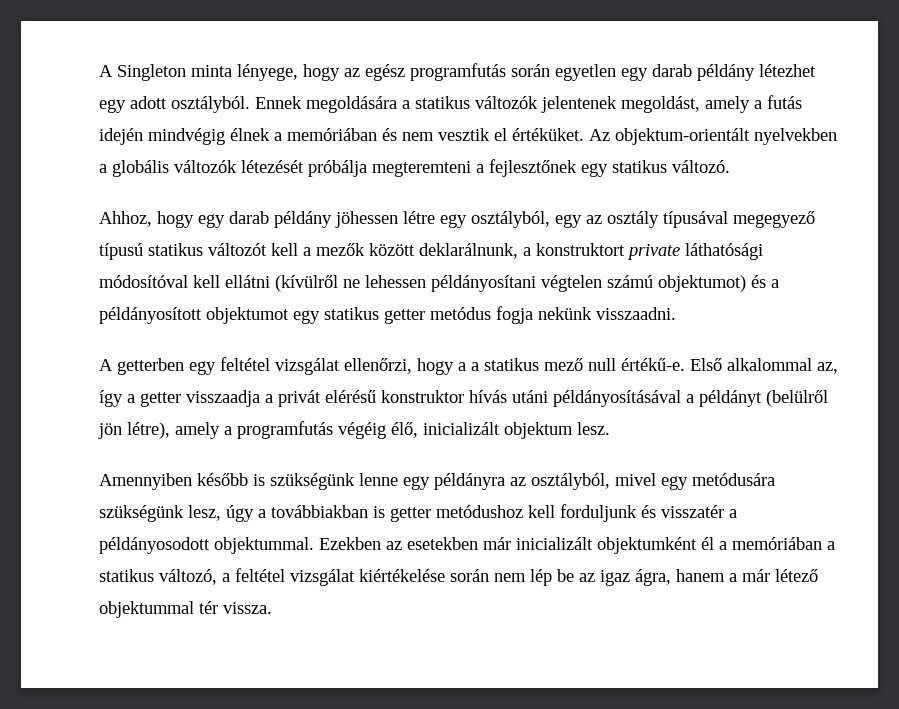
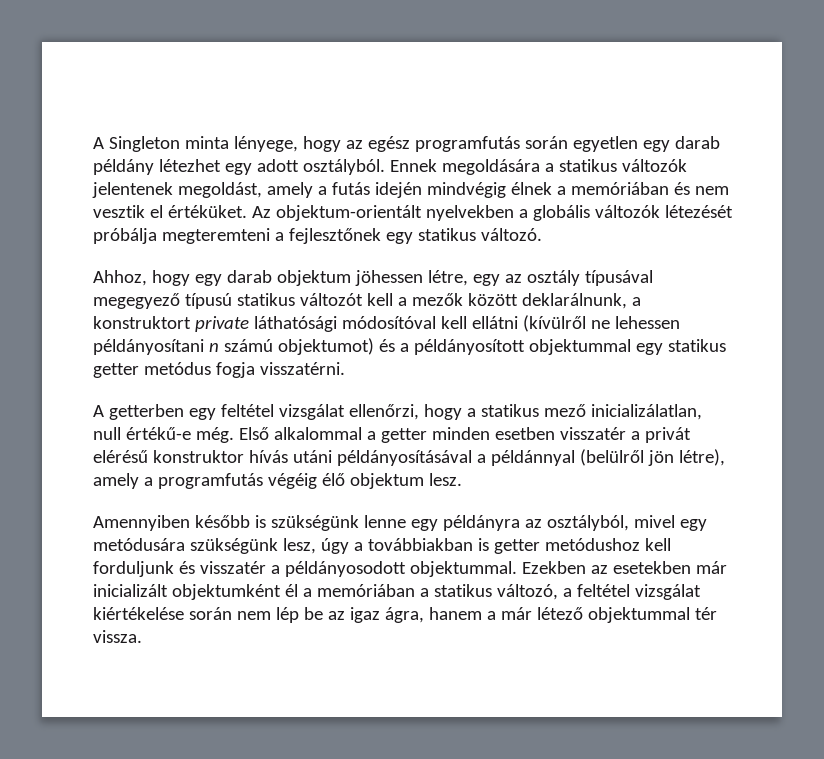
[274,211,550,228] példány jöhessen létre egy osztályból, -> [276,270,468,286] objektum jöhessen létre,
[541,275,602,292] végtelen -> [208,343,219,352] n
[206,307,289,324] objektumot -> [528,339,631,355] objektummal
[538,307,676,320] nekünk visszaadni. -> [259,362,345,375] visszatérni.
[471,362,479,371] a -> (476, 412) none
[588,358,838,374] [99,390,260,407] null értékű-e. Első alkalommal az, így a getter visszaadja -> [590,404,702,420] [93,427,626,443] inicializálatlan, null értékű-e még. Első alkalommal a getter minden esetben visszatér
[699,390,762,407] példányt -> [490,450,575,466] példánnyal
[391,422,500,438] élő, inicializált -> [321,473,345,486] élő

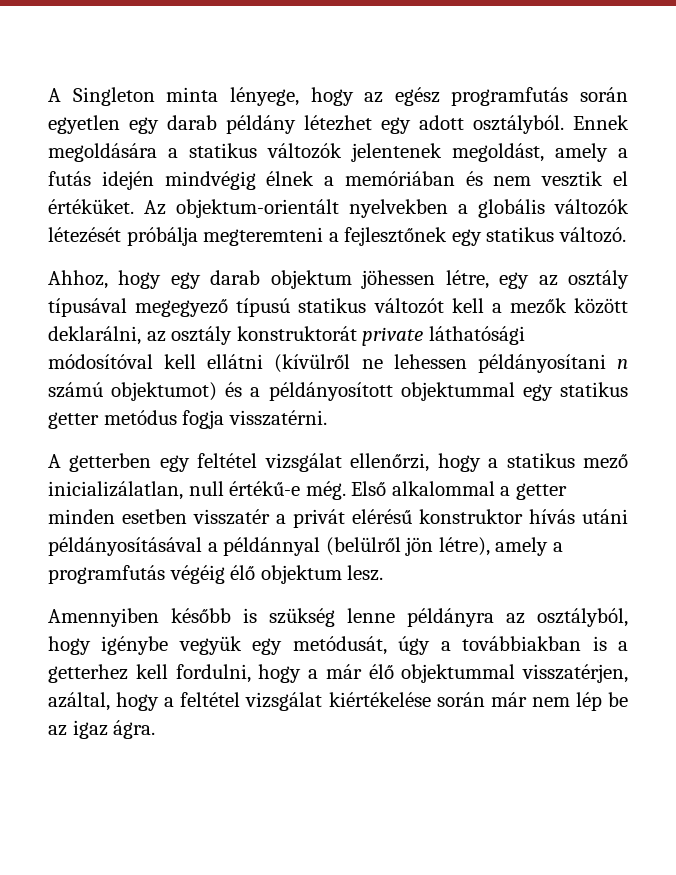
[521,293,641,309] [93,316,191,329] deklarálnunk, a konstruktort -> [48,326,357,345] deklarálni, az osztály konstruktorát
[270,515,707,531] [93,538,671,554] [93,561,727,577] [93,584,558,600] szükségünk lenne egy példányra az osztályból, mivel egy metódusára szükségünk lesz, úgy a továbbiakban is getter metódushoz kell forduljunk és visszatér a példányosodott objektummal. Ezekben az esetekben már inicializált objektumként él a memóriában a statikus változó, -> [269,608,628,627] [48,636,629,655] [48,664,628,683] [48,692,160,711] szükség lenne példányra az osztályból, hogy igénybe vegyük egy metódusát, úgy a továbbiakban is a getterhez kell fordulni, hogy a már élő objektummal visszatérjen, azáltal, hogy
(232, 613) none -> [490,692,527,707] már
[384,607,717,623] [93,630,142,643] ágra, hanem a már létező objektummal tér vissza. -> [113,720,156,739] ágra.

